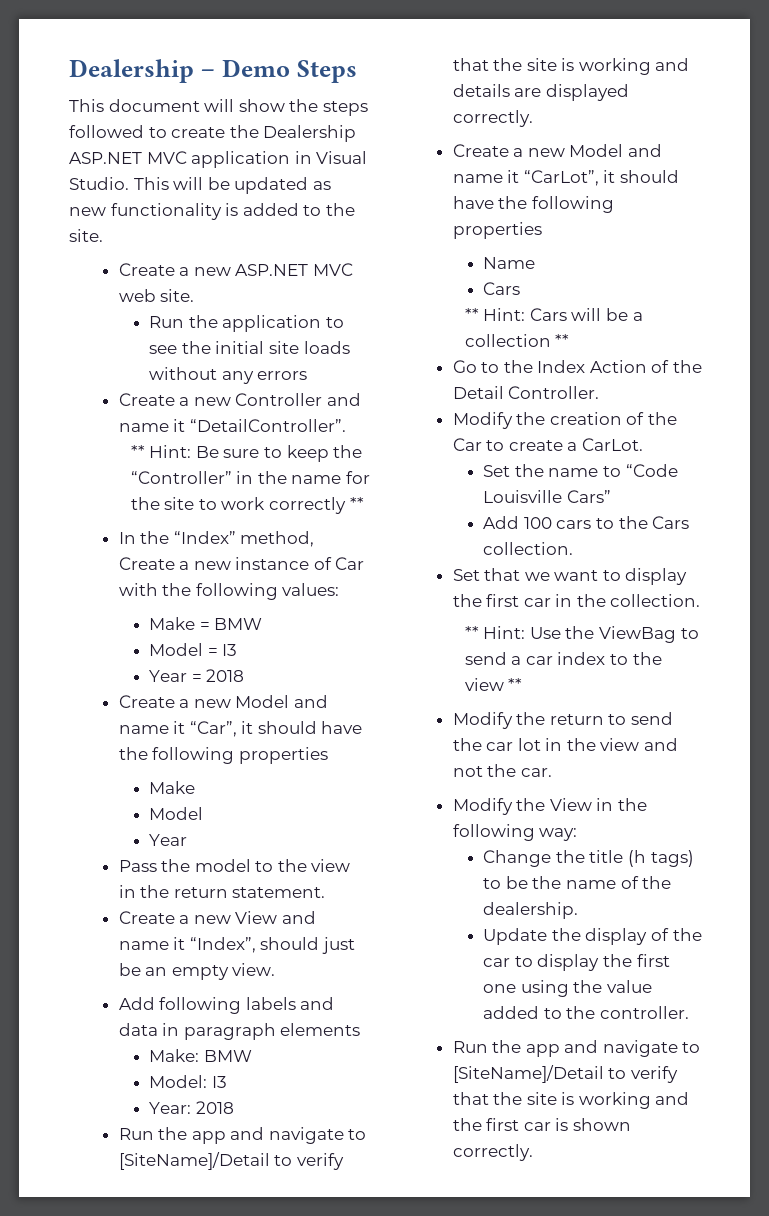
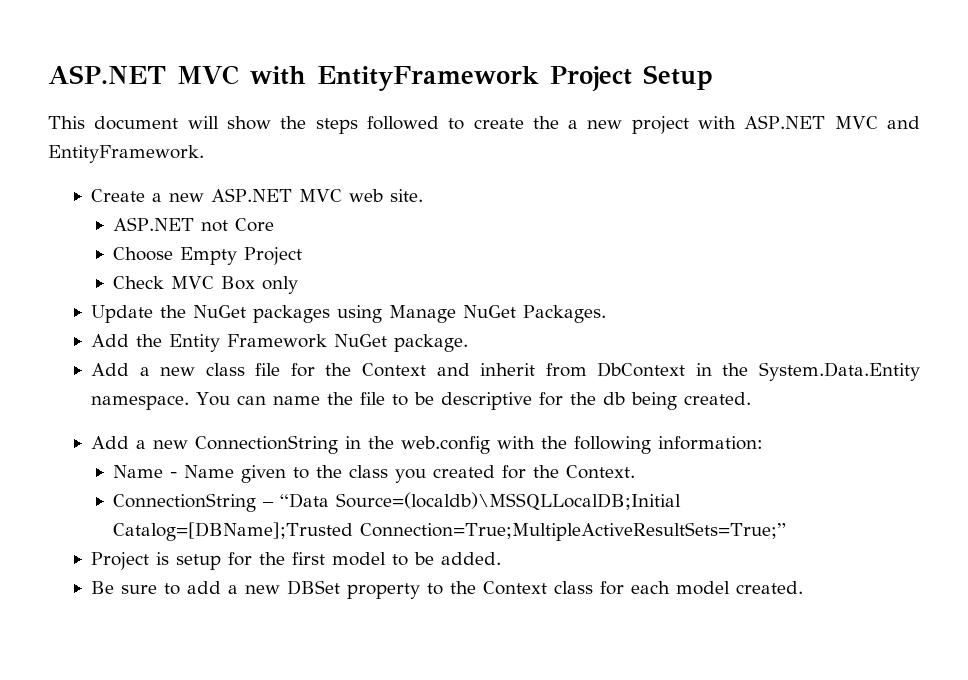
[69,59,357,83] Dealership – Demo Steps -> [48,65,713,91] ASP.NET MVC with EntityFramework Project Setup
[263,125,357,142] [69,151,368,168] [69,177,331,194] [69,203,355,220] [69,229,103,242] Dealership ASP.NET MVC application in Visual Studio. This will be updated as new functionality is added to the site. -> [568,115,920,134] [48,145,204,163] a new project with ASP.NET MVC and EntityFramework.
[149,315,345,332] [149,341,350,354] [149,367,308,384] [118,393,361,406] [118,419,346,432] [130,445,363,462] [130,471,370,484] [130,497,364,514] [118,531,315,547] [118,557,365,570] [118,583,340,600] [149,617,263,630] [149,643,238,656] [149,669,245,682] [118,695,328,708] [118,721,363,737] [118,747,328,764] [149,781,196,794] [149,807,204,820] [149,834,188,846] [118,859,351,872] [118,885,326,898] [118,911,316,924] [118,937,355,954] [118,963,276,980] [118,997,335,1014] [118,1023,361,1040] [149,1049,252,1062] [149,1075,227,1088] [149,1101,234,1114] [118,1127,367,1144] [118,1152,344,1170] [452,58,690,75] [452,84,629,101] [452,110,533,127] [452,144,662,157] [452,170,679,186] [452,196,614,213] [452,222,542,239] [483,257,536,269] [483,282,521,295] [464,308,643,321] [464,334,570,347] [452,360,703,373] [452,386,600,399] [452,412,677,429] [452,438,643,451] [483,464,678,477] [483,490,611,503] [483,516,690,529] [483,542,574,555] [452,568,688,585] [452,594,701,607] [464,626,699,643] [464,652,662,665] [464,678,523,691] [452,712,673,729] [452,738,679,751] [452,764,552,777] [452,798,647,815] [452,824,578,841] [483,850,694,867] [483,876,672,889] [483,902,579,919] [483,928,702,945] [483,954,670,971] [483,980,653,997] [483,1006,690,1019] [452,1040,701,1057] [452,1065,678,1083] [452,1092,690,1109] [452,1118,631,1131] [452,1144,533,1161] Run the application to see the initial site loads without any errors // Create a new Controller and name it “DetailController”. // ** Hint: Be sure to keep the “Controller” in the name for the site to work correctly ** // In the “Index” method, Create a new instance of Car with the following values: // Make = BMW // Model = I3 // Year = 2018 // Create a new Model and name it “Car”, it should have the following properties // Make // Model // Year // Pass the model to the view in the return statement. // Create a new View and name it “Index”, should just be an empty view. // Add following labels and data in paragraph elements // Make: BMW // Model: I3 // Year: 2018 // Run the app and navigate to [SiteName]/Detail to verify that the site is working and details are displayed correctly. // Create a new Model and name it “CarLot”, it should have the following properties // Name // Cars // ** Hint: Cars will be a collection ** // Go to the Index Action of the Detail Controller. // Modify the creation of the Car to create a CarLot. // Set the name to “Code Louisville Cars” // Add 100 cars to the Cars collection. // Set that we want to display the first car in the collection. // ** Hint: Use the ViewBag to send a car index to the view ** // Modify the return to send the car lot in the view and not the car. // Modify the View in the following way: // Change the title (h tags) to be the name of the dealership. // Update the display of the car to display the first one using the value added to the controller. // Run the app and navigate to [SiteName]/Detail to verify that the site is working and the first car is shown correctly. -> [113,217,275,232] [113,247,303,265] [113,276,299,294] [91,305,607,323] [91,334,469,352] [91,362,920,381] [91,392,751,410] [91,435,764,454] [113,465,636,483] [113,492,682,512] [113,522,787,541] [91,552,502,570] [91,580,804,599] ASP.NET not Core // Choose Empty Project // Check MVC Box only // Update the NuGet packages using Manage NuGet Packages. // Add the Entity Framework NuGet package. // Add a new class file for the Context and inherit from DbContext in the System.Data.Entity namespace. You can name the file to be descriptive for the db being created. // Add a new ConnectionString in the web.config with the following information: // Name - Name given to the class you created for the Context. // ConnectionString – “Data Source=(localdb)\MSSQLLocalDB;Initial Catalog=[DBName];Trusted Connection=True;MultipleActiveResultSets=True;” // Project is setup for the first model to be added. // Be sure to add a new DBSet property to the Context class for each model created.

